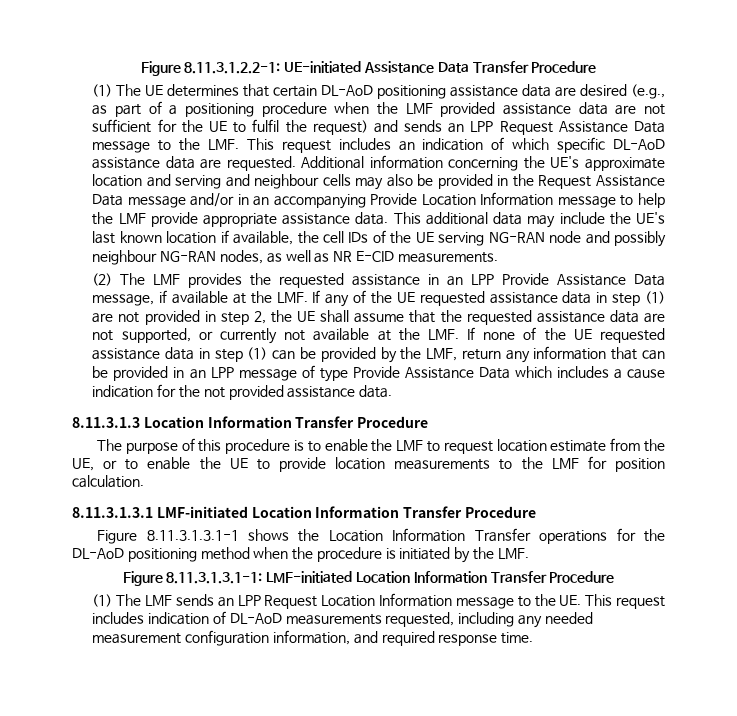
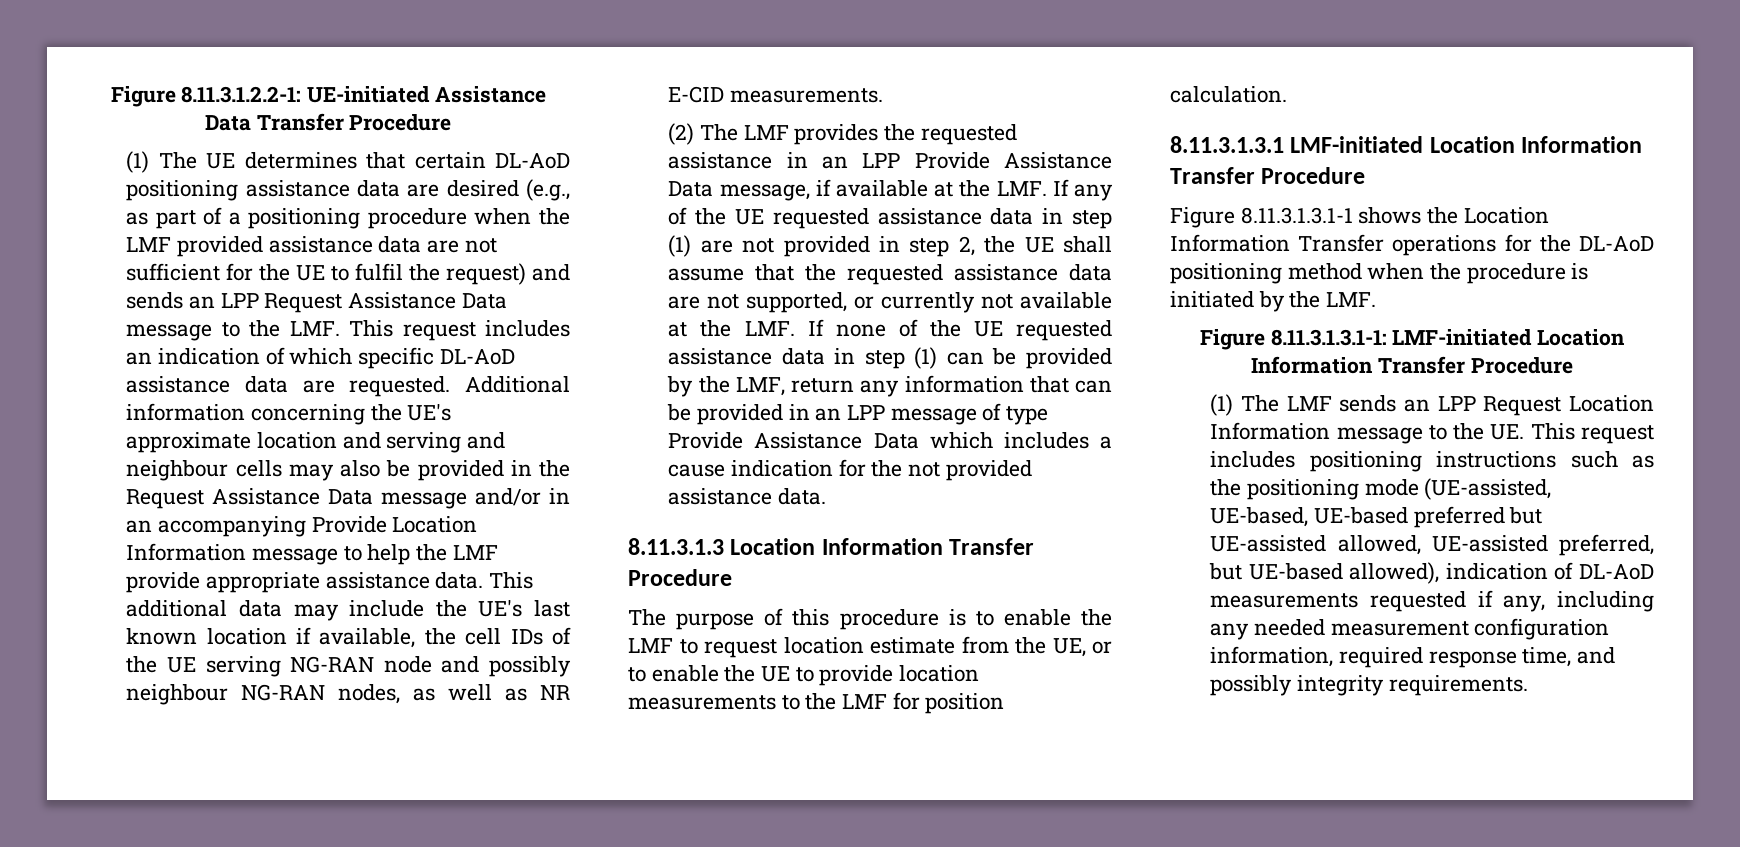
(145, 618) none -> [1309,451,1654,472] [1210,478,1552,500] [1210,506,1543,528] [1210,534,1654,556] [1209,562,1440,584] positioning instructions such as the positioning mode (UE-assisted, UE-based, UE-based preferred but UE-assisted allowed, UE-assisted preferred, but UE-based allowed),
[385,612,455,627] requested, -> [1370,590,1546,612] requested if any,
[353,631,378,644] and -> (1334, 656) none
[501,632,534,644] time. -> [1522,647,1616,667] [1210,675,1528,696] time, and possibly integrity requirements.

